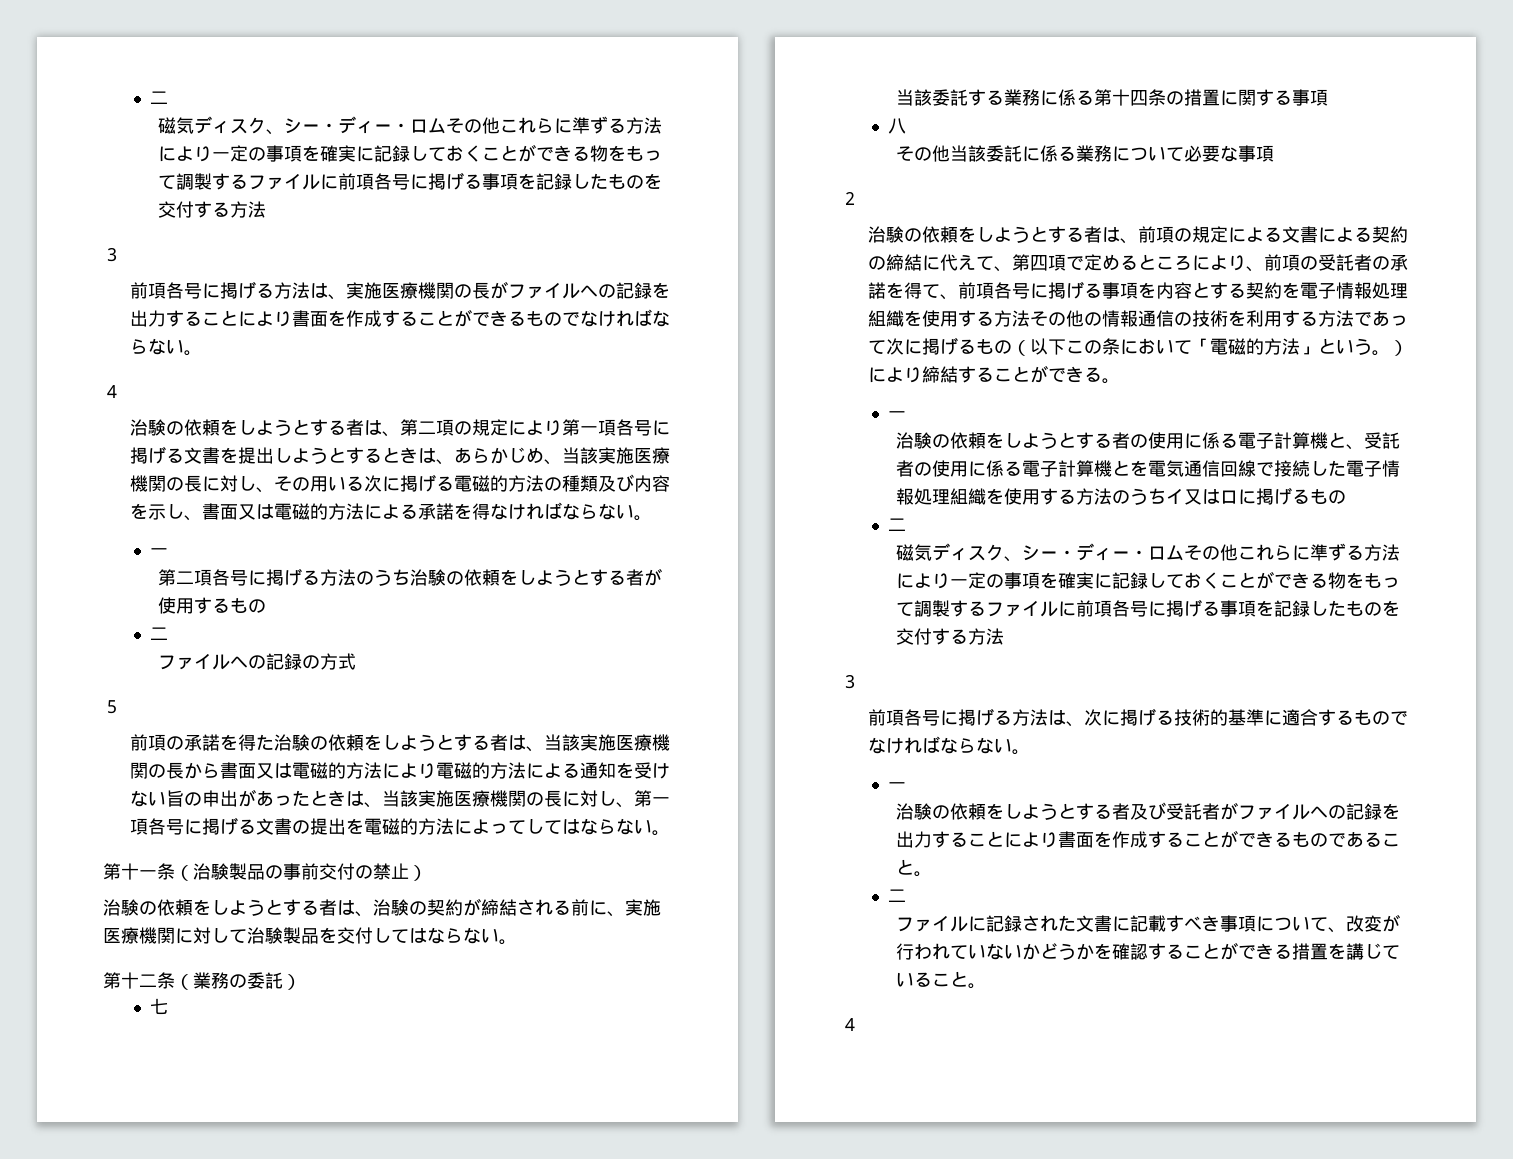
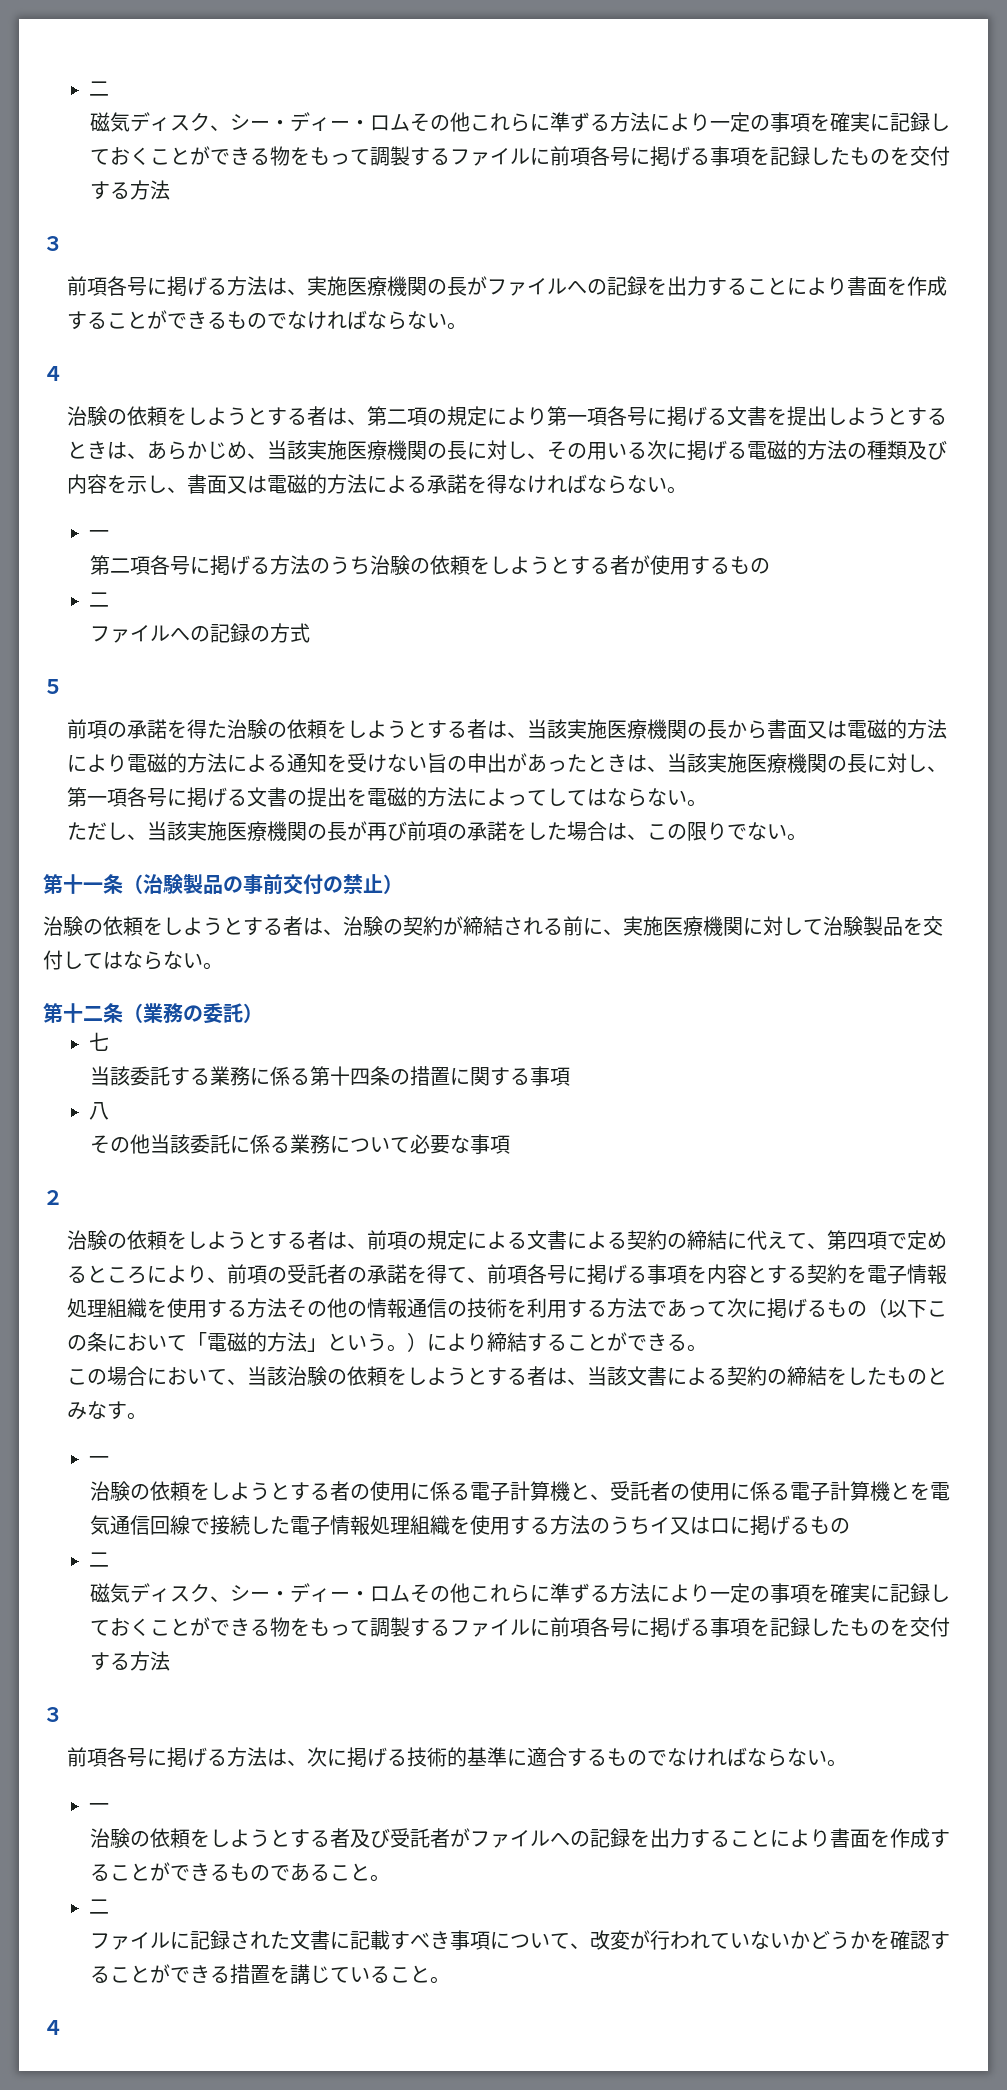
(671, 833) none -> [66,821,807,841] // ただし、当該実施医療機関の長が再び前項の承諾をした場合は、この限りでない。
(1121, 381) none -> [66,1366,947,1387] [66,1401,147,1420] // この場合において、当該治験の依頼をしようとする者は、当該文書による契約の締結をしたものとみなす。

